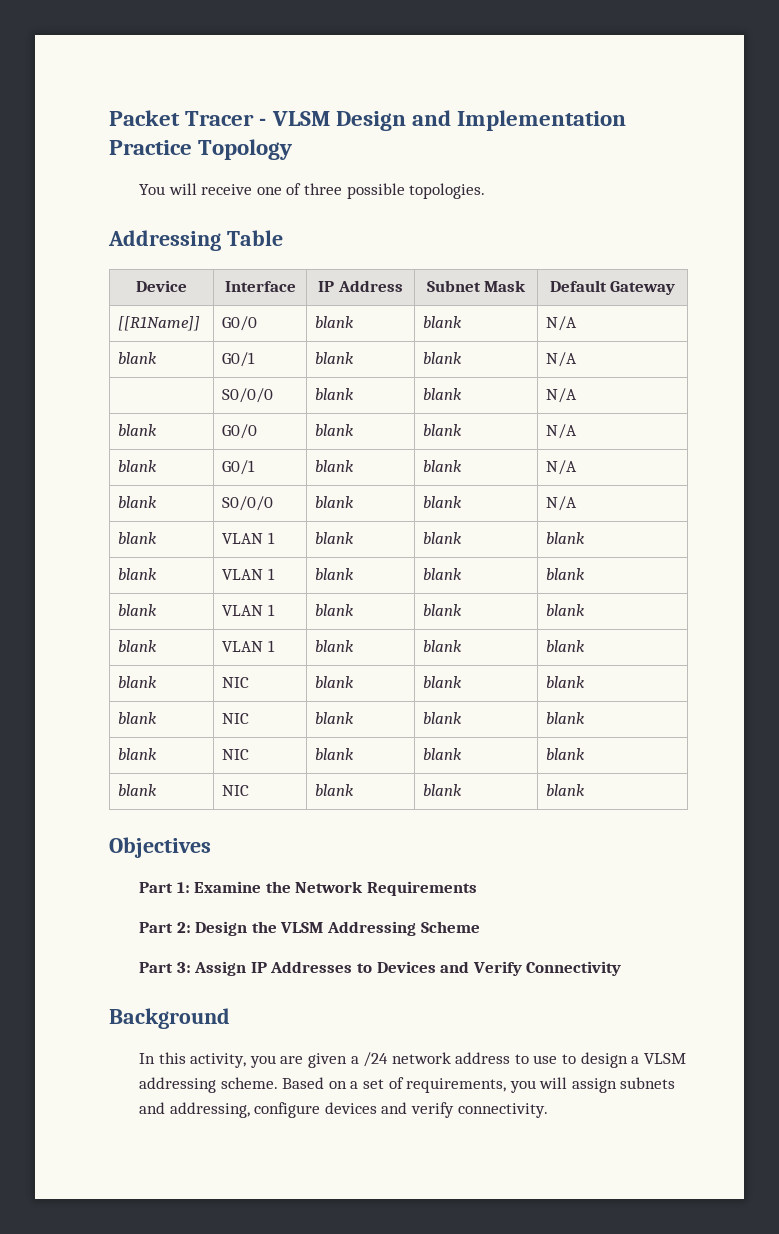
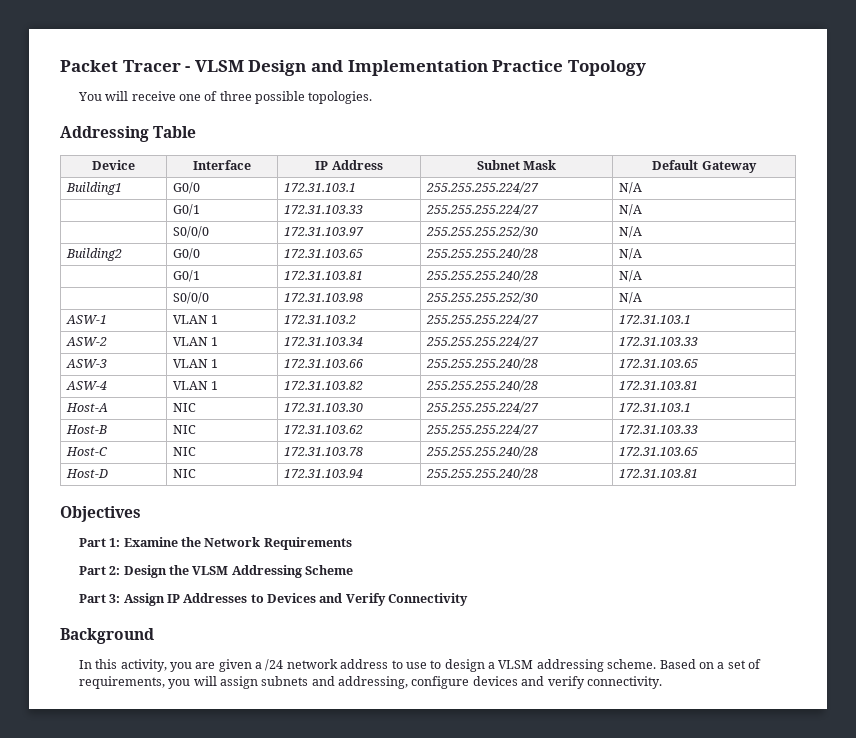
[118,316,201,331] [222,316,258,331] [315,316,355,328] [423,316,463,328] [546,316,578,331] [118,352,158,364] [222,352,256,367] [315,352,355,364] [423,352,463,364] [546,352,578,367] [222,388,274,403] [315,388,355,400] [423,388,463,400] [546,388,578,403] [118,424,158,436] [222,424,258,439] [315,424,355,436] [423,424,463,436] [546,424,578,439] [118,460,158,472] [222,460,256,475] [315,460,355,472] [423,460,463,472] [546,460,578,475] [118,496,158,508] [222,496,274,511] [315,496,355,508] [423,496,463,508] [546,496,578,511] [118,532,158,544] [222,532,275,544] [315,532,355,544] [423,532,463,544] [546,532,586,544] [118,568,158,580] [222,568,275,580] [315,568,355,580] [423,568,463,580] [546,568,586,580] [118,604,158,616] [222,604,275,616] [315,604,355,616] [423,604,463,616] [546,604,586,616] [118,640,158,652] [222,640,275,652] [315,640,355,652] [423,640,463,652] [546,640,586,652] [118,676,158,688] [222,677,250,688] [315,676,355,688] [423,676,463,688] [546,676,586,688] [118,712,158,724] [222,713,250,724] [315,712,355,724] [423,712,463,724] [546,712,586,724] [118,748,158,760] [222,749,250,760] [315,748,355,760] [423,748,463,760] [546,748,586,760] [118,784,158,796] [222,785,250,796] [315,784,355,796] [423,784,463,796] [546,784,586,796] [[R1Name]] | G0/0 | blank | blank | N/A // blank | G0/1 | blank | blank | N/A // | S0/0/0 | blank | blank | N/A // blank | G0/0 | blank | blank | N/A // blank | G0/1 | blank | blank | N/A // blank | S0/0/0 | blank | blank | N/A // blank | VLAN 1 | blank | blank | blank // blank | VLAN 1 | blank | blank | blank // blank | VLAN 1 | blank | blank | blank // blank | VLAN 1 | blank | blank | blank // blank | NIC | blank | blank | blank // blank | NIC | blank | blank | blank // blank | NIC | blank | blank | blank // blank | NIC | blank | blank | blank -> [65,182,122,195] [172,182,200,194] [283,183,356,192] [425,182,539,194] [618,182,642,194] [172,204,200,216] [283,205,363,214] [425,204,539,216] [618,204,642,216] [172,226,209,238] [283,227,364,236] [425,226,538,238] [618,226,642,238] [65,248,122,261] [172,248,200,260] [283,249,363,258] [425,248,538,260] [618,248,642,260] [172,270,200,282] [283,271,363,280] [425,270,538,282] [618,270,642,282] [172,292,209,304] [283,293,363,302] [425,292,538,304] [618,292,642,304] [65,315,107,324] [172,315,218,324] [283,315,356,324] [425,314,539,326] [618,315,691,324] [65,337,107,346] [172,337,218,346] [283,337,363,346] [425,336,539,348] [618,337,698,346] [65,359,107,368] [172,359,218,368] [283,359,363,368] [425,358,538,370] [618,359,698,368] [65,381,107,390] [172,381,218,390] [283,381,363,390] [425,380,538,392] [618,381,698,390] [65,403,108,412] [172,403,196,412] [283,403,363,412] [425,402,539,414] [618,403,691,412] [65,425,107,434] [172,425,196,434] [283,425,363,434] [425,424,539,436] [618,425,698,434] [65,447,108,456] [172,447,196,456] [283,447,363,456] [425,446,538,458] [618,447,698,456] [65,469,108,478] [172,469,196,478] [283,469,363,478] [425,468,538,480] [618,469,698,478] Building1 | G0/0 | 172.31.103.1 | 255.255.255.224/27 | N/A // | G0/1 | 172.31.103.33 | 255.255.255.224/27 | N/A // | S0/0/0 | 172.31.103.97 | 255.255.255.252/30 | N/A // Building2 | G0/0 | 172.31.103.65 | 255.255.255.240/28 | N/A // | G0/1 | 172.31.103.81 | 255.255.255.240/28 | N/A // | S0/0/0 | 172.31.103.98 | 255.255.255.252/30 | N/A // ASW-1 | VLAN 1 | 172.31.103.2 | 255.255.255.224/27 | 172.31.103.1 // ASW-2 | VLAN 1 | 172.31.103.34 | 255.255.255.224/27 | 172.31.103.33 // ASW-3 | VLAN 1 | 172.31.103.66 | 255.255.255.240/28 | 172.31.103.65 // ASW-4 | VLAN 1 | 172.31.103.82 | 255.255.255.240/28 | 172.31.103.81 // Host-A | NIC | 172.31.103.30 | 255.255.255.224/27 | 172.31.103.1 // Host-B | NIC | 172.31.103.62 | 255.255.255.224/27 | 172.31.103.33 // Host-C | NIC | 172.31.103.78 | 255.255.255.240/28 | 172.31.103.65 // Host-D | NIC | 172.31.103.94 | 255.255.255.240/28 | 172.31.103.81

